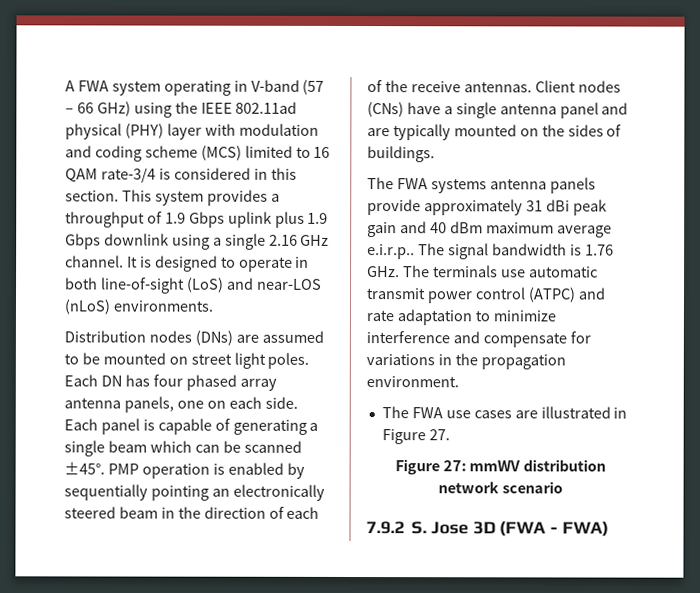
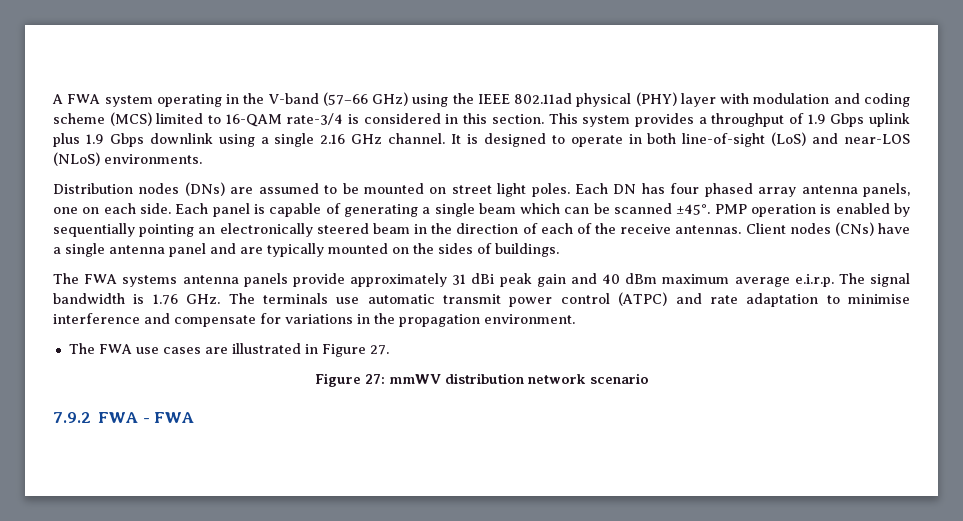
[250,79,325,95] [65,102,94,114] V-band (57 – 66 -> [243,92,368,106] the V-band (57–66
[313,146,331,158] [65,168,98,183] 16 QAM -> [225,114,282,127] 16-QAM
[64,299,110,315] (nLoS) -> [53,152,100,166] (NLoS)
[367,244,415,260] e.i.r.p.. -> [794,274,834,287] e.i.r.p.
[492,310,556,322] minimize -> [848,294,910,304] minimise
[411,521,609,537] S. Jose 3D (FWA - FWA) -> [98,412,195,423] FWA - FWA

